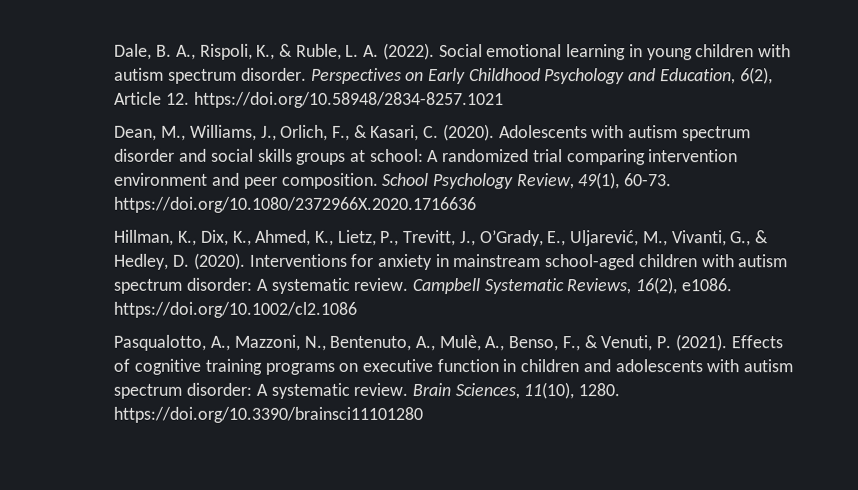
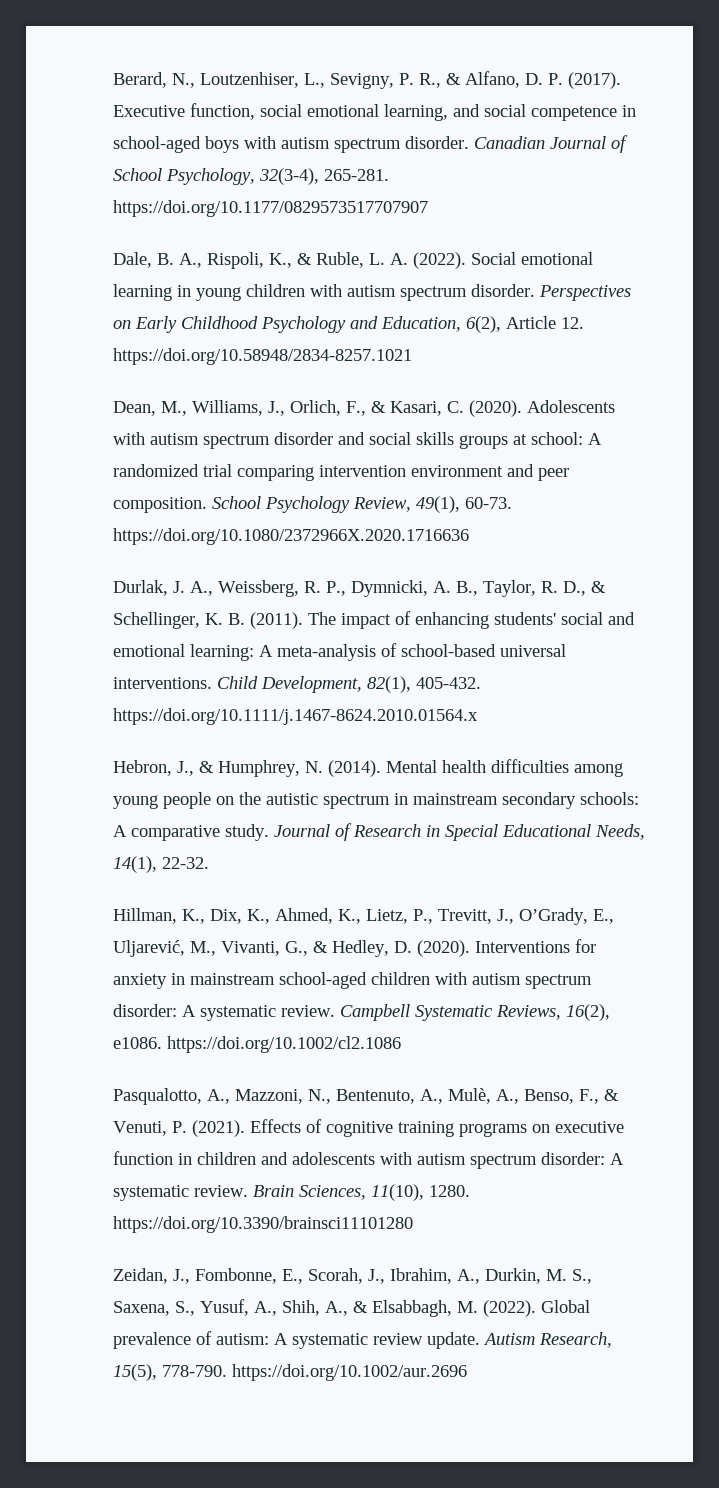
(114, 51) none -> [113,71,622,89] [113,103,637,121] [113,135,629,153] [113,168,390,185] [113,200,429,217] Berard, N., Loutzenhiser, L., Sevigny, P. R., & Alfano, D. P. (2017). Executive function, social emotional learning, and social competence in school-aged boys with autism spectrum disorder. Canadian Journal of School Psychology, 32(3-4), 265-281. https://doi.org/10.1177/0829573517707907 //
(478, 205) none -> [113,580,607,597] [113,611,636,629] [113,643,567,661] [113,676,482,693] [113,708,479,725] [113,759,624,777] [113,792,640,809] [113,823,646,841] [113,856,210,873] // Durlak, J. A., Weissberg, R. P., Dymnicki, A. B., Taylor, R. D., & Schellinger, K. B. (2011). The impact of enhancing students' social and emotional learning: A meta-analysis of school-based universal interventions. Child Development, 82(1), 405-432. https://doi.org/10.1111/j.1467-8624.2010.01564.x // Hebron, J., & Humphrey, N. (2014). Mental health difficulties among young people on the autistic spectrum in mainstream secondary schools: A comparative study. Journal of Research in Special Educational Needs, 14(1), 22-32.
(424, 414) none -> [113,1268,593,1284] [113,1299,591,1317] [113,1331,613,1349] [113,1364,468,1381] // Zeidan, J., Fombonne, E., Scorah, J., Ibrahim, A., Durkin, M. S., Saxena, S., Yusuf, A., Shih, A., & Elsabbagh, M. (2022). Global prevalence of autism: A systematic review update. Autism Research, 15(5), 778-790. https://doi.org/10.1002/aur.2696

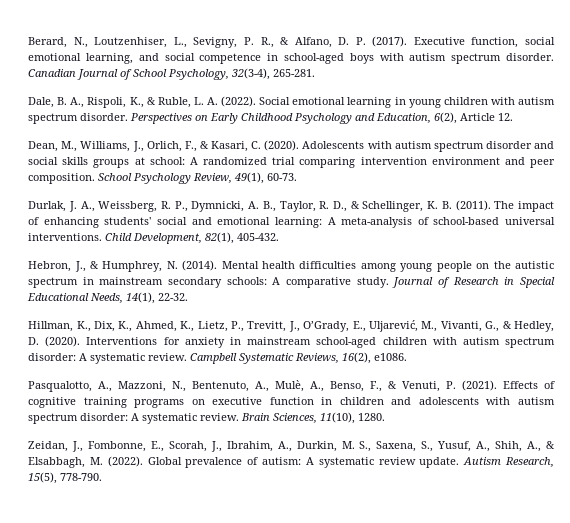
[113,200,429,217] https://doi.org/10.1177/0829573517707907 -> (316, 73) none
[113,348,413,365] https://doi.org/10.58948/2834-8257.1021 -> (514, 117) none
[113,528,470,545] https://doi.org/10.1080/2372966X.2020.1716636 -> (298, 177) none
[113,708,479,725] https://doi.org/10.1111/j.1467-8624.2010.01564.x -> (280, 237) none
[167,1036,402,1053] https://doi.org/10.1002/cl2.1086 -> (408, 357) none
[113,1216,414,1233] https://doi.org/10.3390/brainsci11101280 -> (386, 417) none
[232,1364,468,1381] https://doi.org/10.1002/aur.2696 -> (103, 477) none

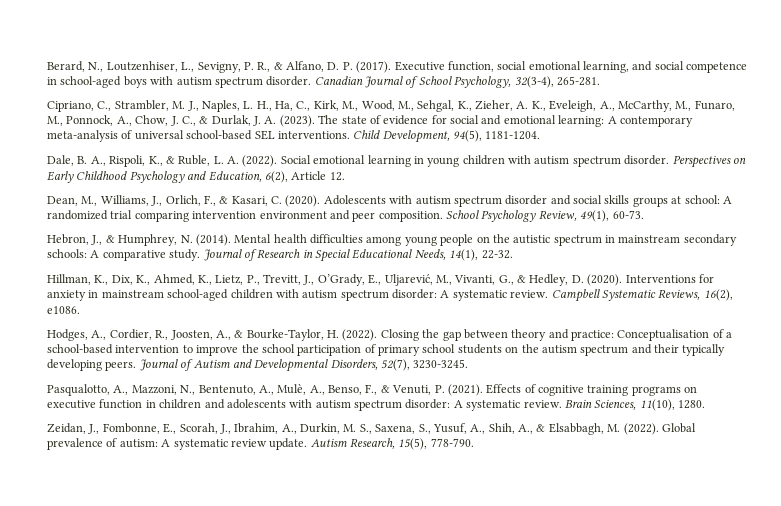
(316, 73) none -> [47,100,735,112] [47,115,693,127] [47,130,541,143] // Cipriano, C., Strambler, M. J., Naples, L. H., Ha, C., Kirk, M., Wood, M., Sehgal, K., Zieher, A. K., Eveleigh, A., McCarthy, M., Funaro, M., Ponnock, A., Chow, J. C., & Durlak, J. A. (2023). The state of evidence for social and emotional learning: A contemporary meta-analysis of universal school-based SEL interventions. Child Development, 94(5), 1181-1204.
[28,200,554,212] [28,217,555,228] [28,232,280,244] // Durlak, J. A., Weissberg, R. P., Dymnicki, A. B., Taylor, R. D., & Schellinger, K. B. (2011). The impact of enhancing students' social and emotional learning: A meta-analysis of school-based universal interventions. Child Development, 82(1), 405-432. -> (644, 214) none
(408, 357) none -> [47,329,733,341] [47,344,726,356] [47,359,469,372] // Hodges, A., Cordier, R., Joosten, A., & Bourke-Taylor, H. (2022). Closing the gap between theory and practice: Conceptualisation of a school-based intervention to improve the school participation of primary school students on the autism spectrum and their typically developing peers. Journal of Autism and Developmental Disorders, 52(7), 3230-3245.

